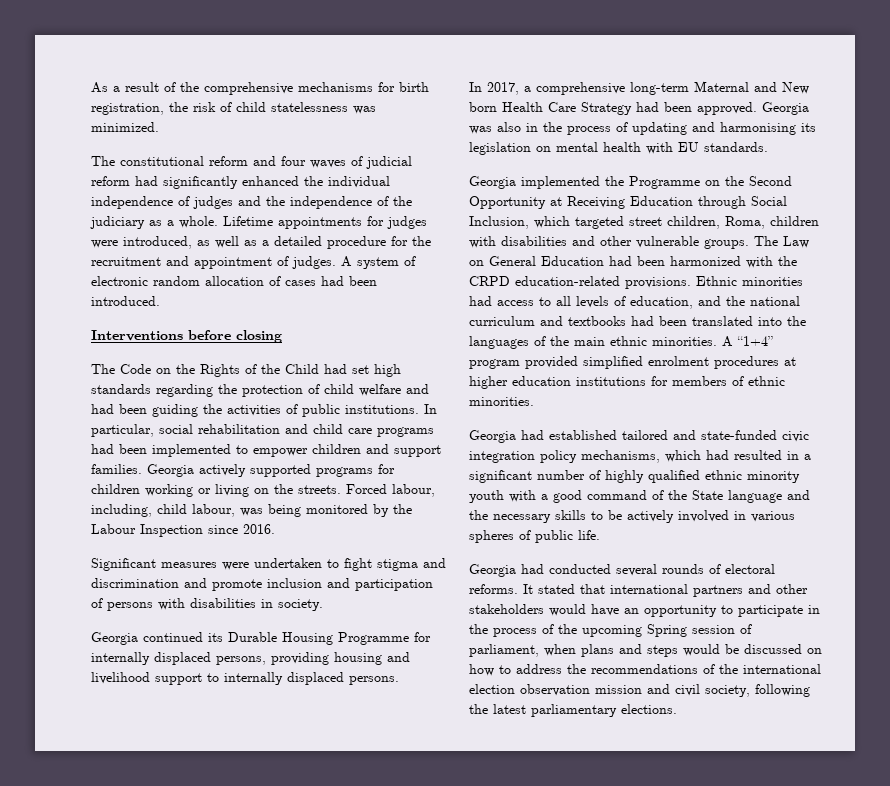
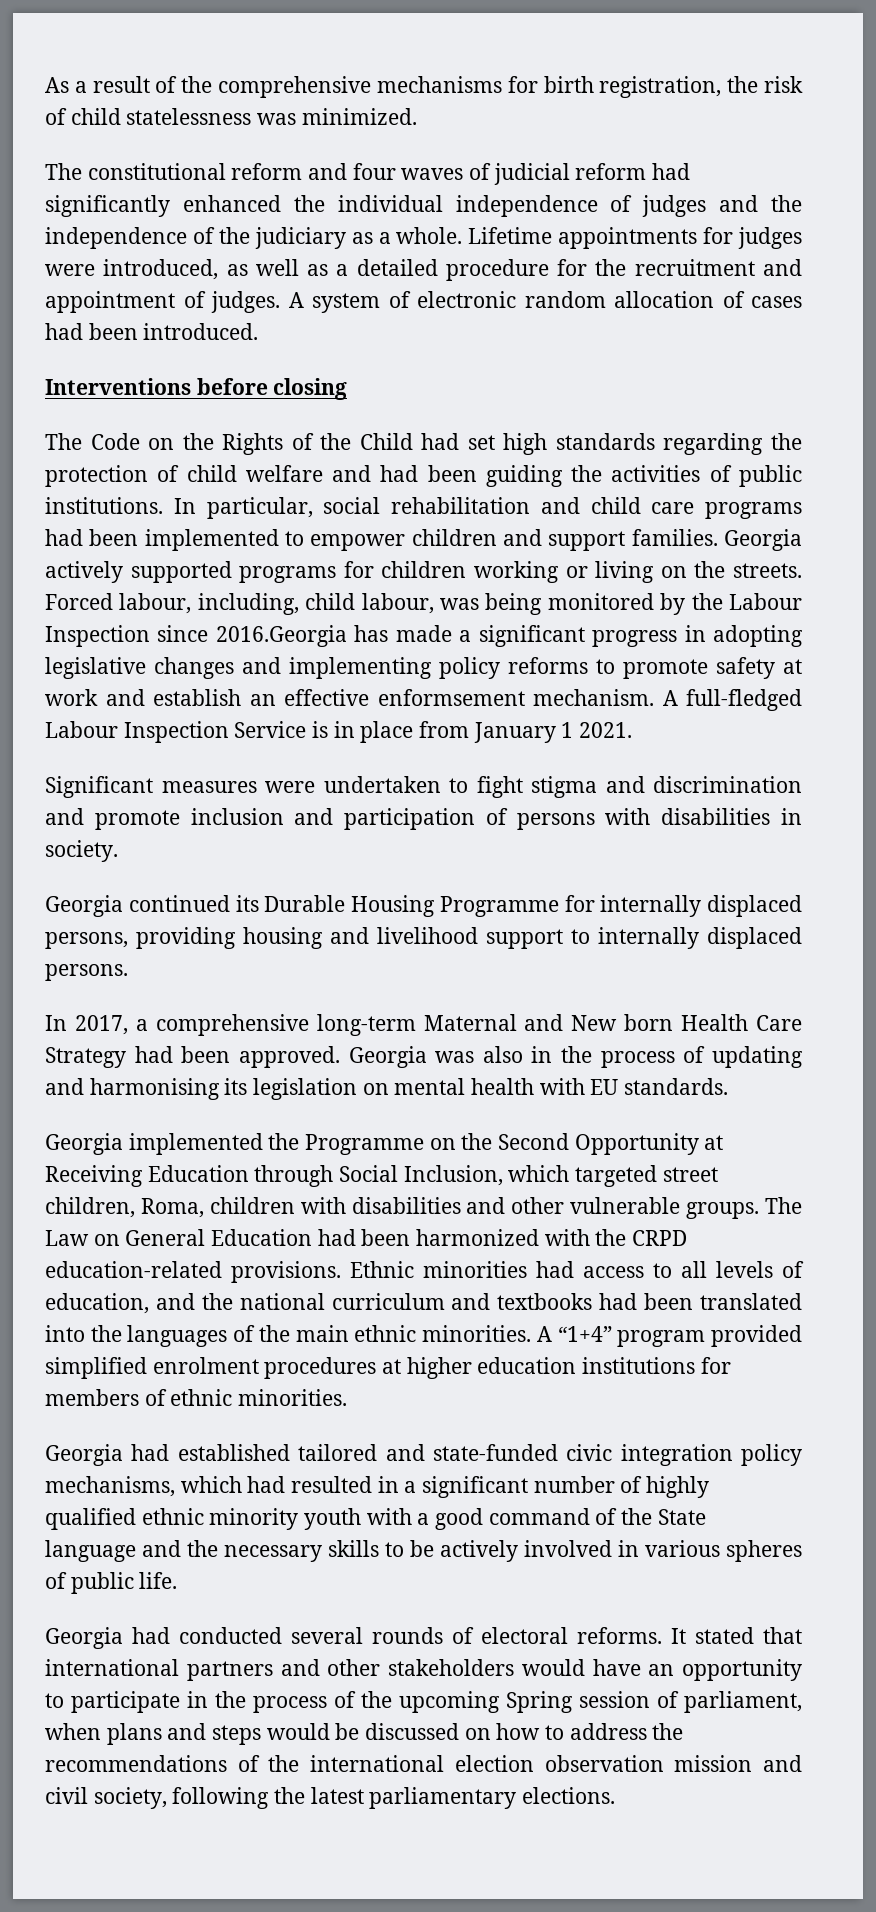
[243,524,275,534] 2016. -> [215,625,804,647] [45,657,802,679] [45,689,802,711] [45,721,633,743] 2016.Georgia has made a significant progress in adopting legislative changes and implementing policy reforms to promote safety at work and establish an effective enformsement mechanism. A full-fledged Labour Inspection Service is in place from January 1 2021.

